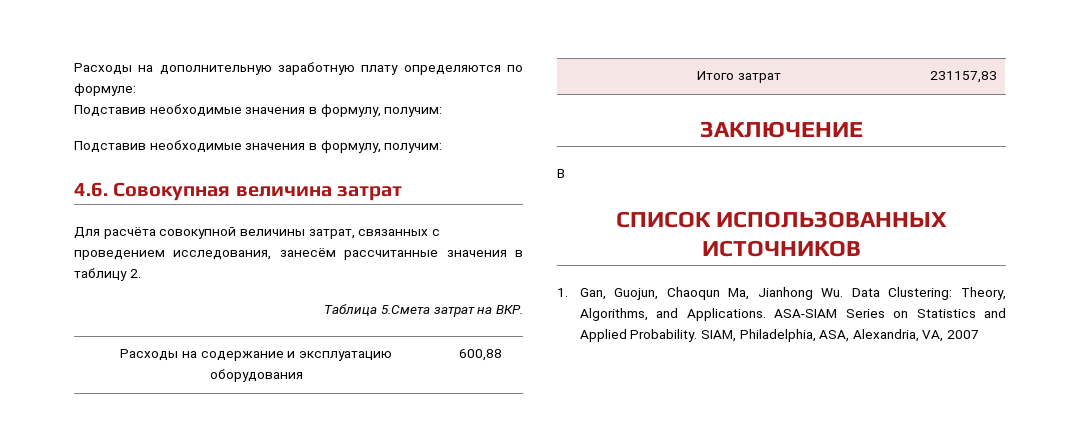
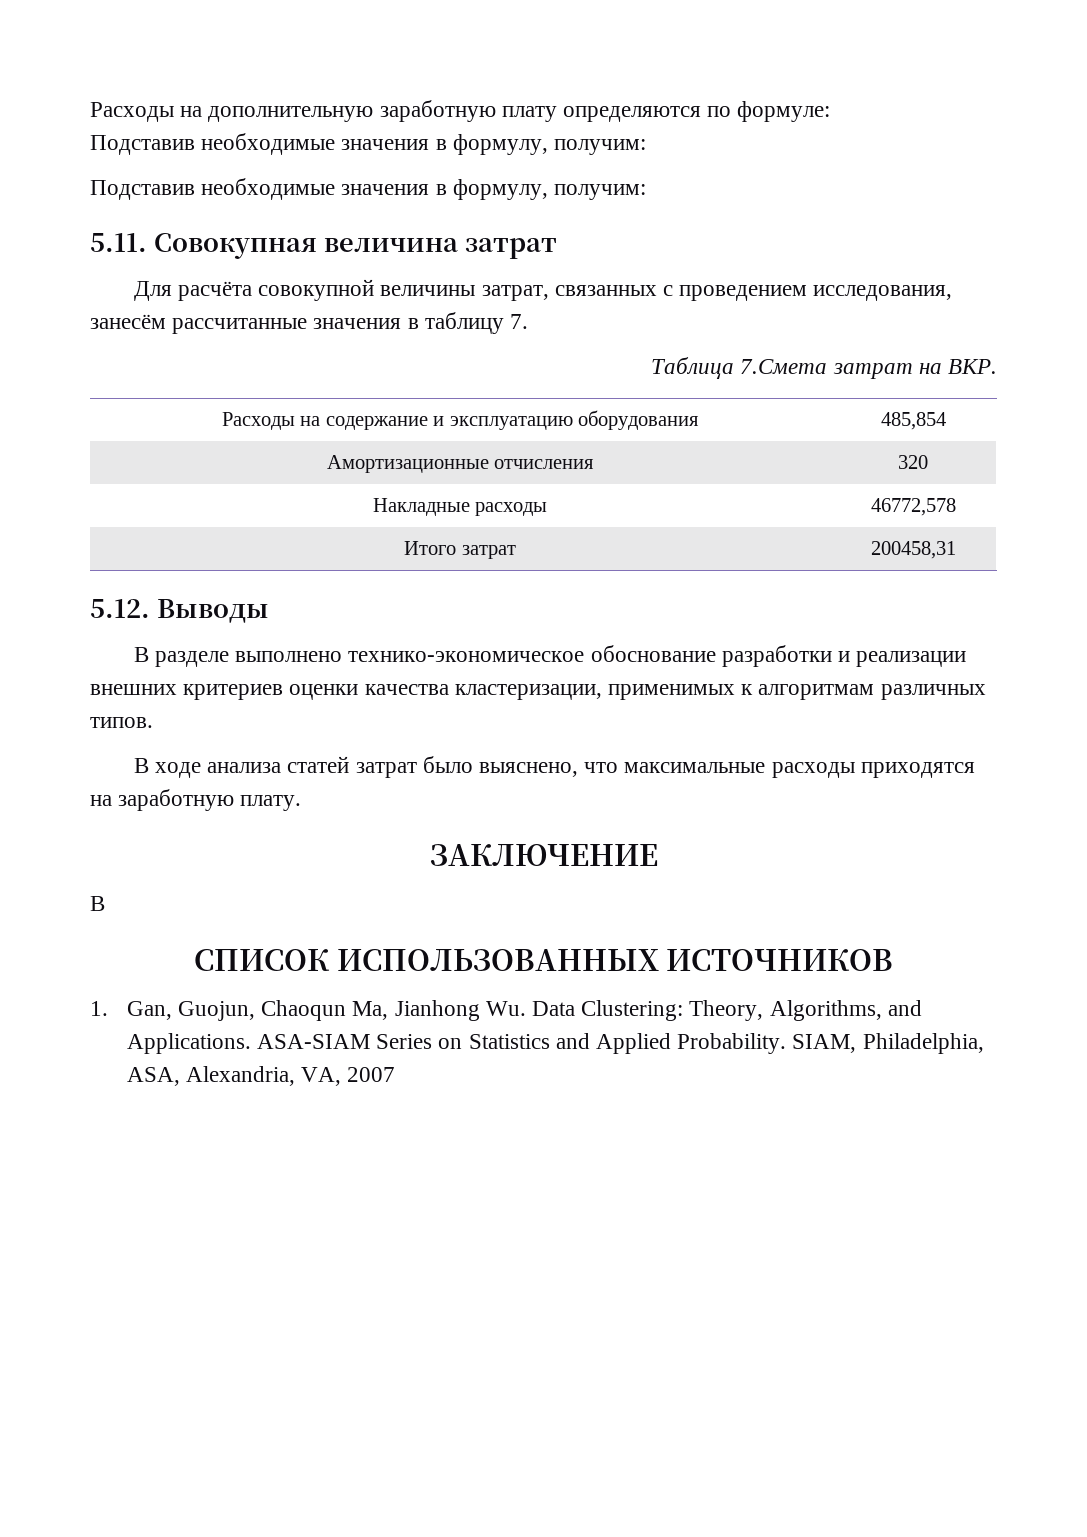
[74,182,108,197] 4.6. -> [90,233,147,252] 5.11.
[129,269,141,278] 2. -> [510,314,529,329] 7.
[381,305,431,314] 5.Смета -> [740,359,828,374] 7.Смета
[458,349,502,361] [697,71,781,83] [929,71,997,83] 600,88 // Итого затрат | 231157,83 -> [880,412,946,430] [326,455,595,473] [898,455,928,469] [372,498,548,516] [870,498,956,516] [404,541,516,559] [870,541,956,559] [90,599,269,623] [133,645,967,667] [90,684,986,700] [90,717,153,728] [133,756,975,778] [90,789,302,811] 485,854 // Амортизационные отчисления | 320 // Накладные расходы | 46772,578 // Итого затрат | 200458,31 // 5.12. Выводы // В разделе выполнено технико-экономическое обоснование разработки и реализации внешних критериев оценки качества кластеризации, применимых к алгоритмам различных типов. // В ходе анализа статей затрат было выяснено, что максимальные расходы приходятся на заработную плату.

